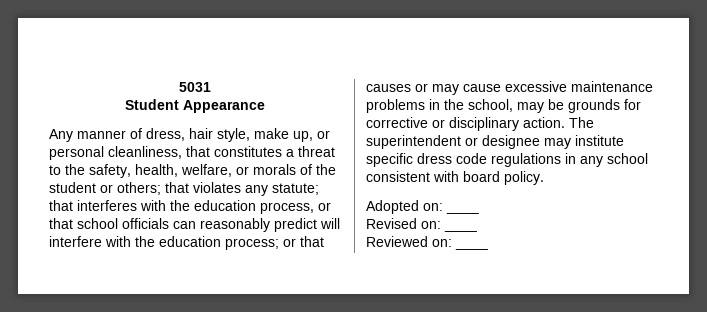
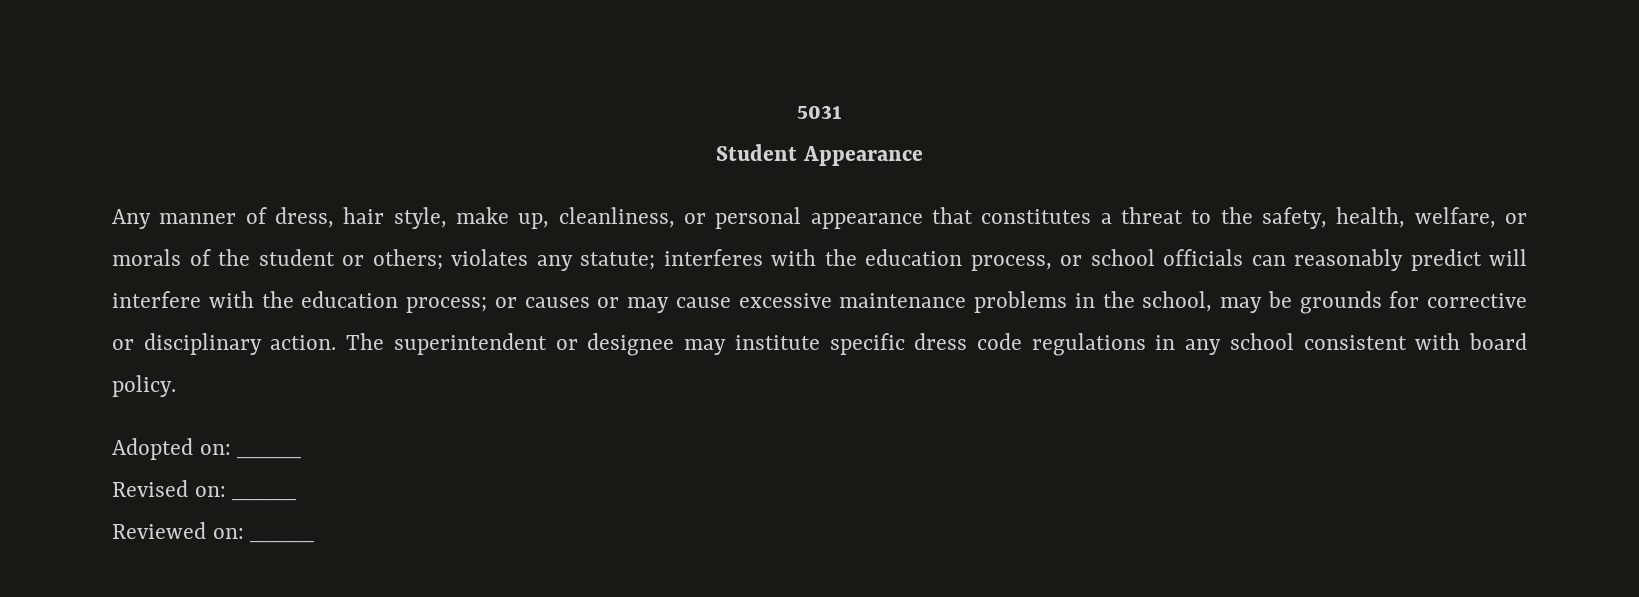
(313, 136) none -> [558,207,675,228] cleanliness,
[108,146,182,159] cleanliness, -> [810,213,923,229] appearance
[165,182,189,193] that -> (443, 259) none
[49,200,73,211] that -> (655, 261) none
[49,218,73,229] that -> (1082, 260) none
[300,236,324,247] that -> (517, 302) none

